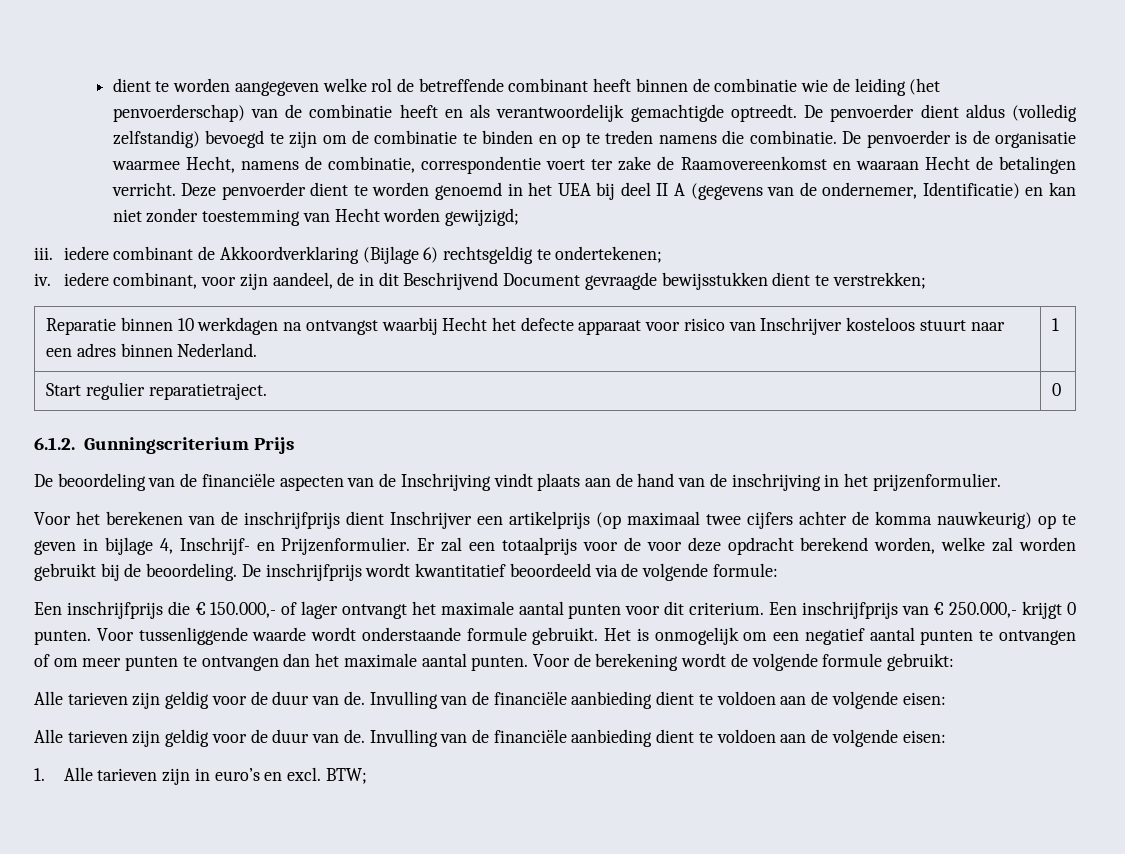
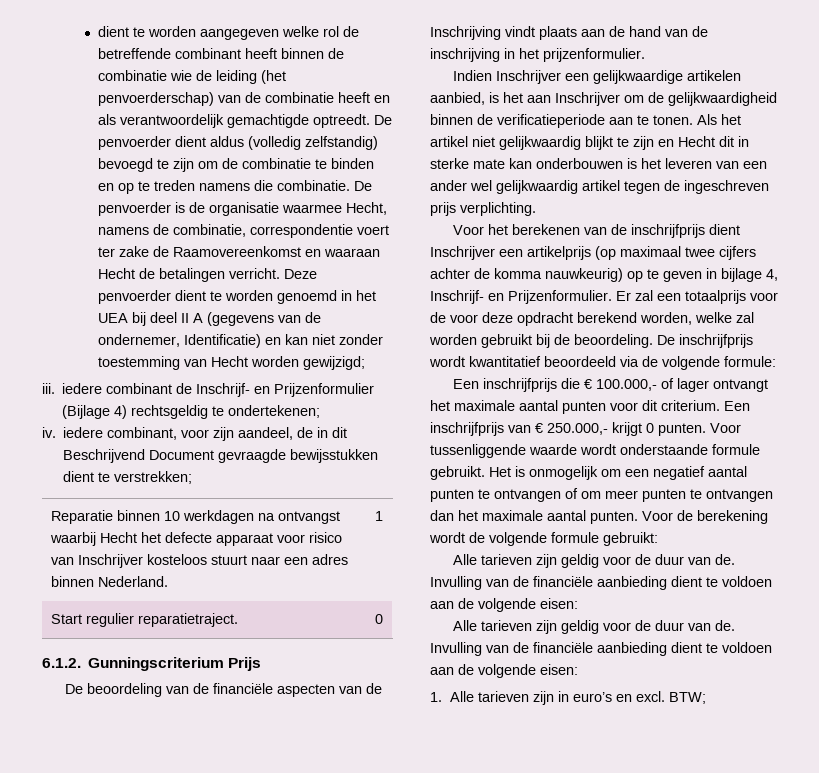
[219,246,439,264] Akkoordverklaring (Bijlage 6) -> [196,383,375,397] [62,405,128,419] Inschrijf- en Prijzenformulier (Bijlage 4)
(1001, 482) none -> [452,70,741,84] [430,92,777,106] [430,114,741,128] [430,136,749,150] [430,158,767,169] [430,180,769,194] [430,202,536,216] // Indien Inschrijver een gelijkwaardige artikelen aanbied, is het aan Inschrijver om de gelijkwaardigheid binnen de verificatieperiode aan te tonen. Als het artikel niet gelijkwaardig blijkt te zijn en Hecht dit in sterke mate kan onderbouwen is het leveren van een ander wel gelijkwaardig artikel tegen de ingeschreven prijs verplichting.
[210,602,277,618] 150.000,- -> [595,379,657,391] 100.000,-

